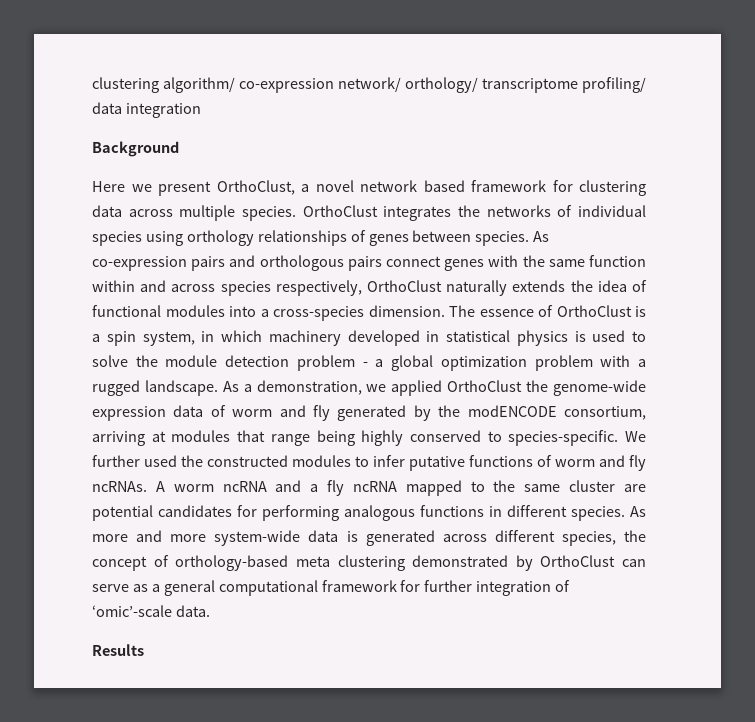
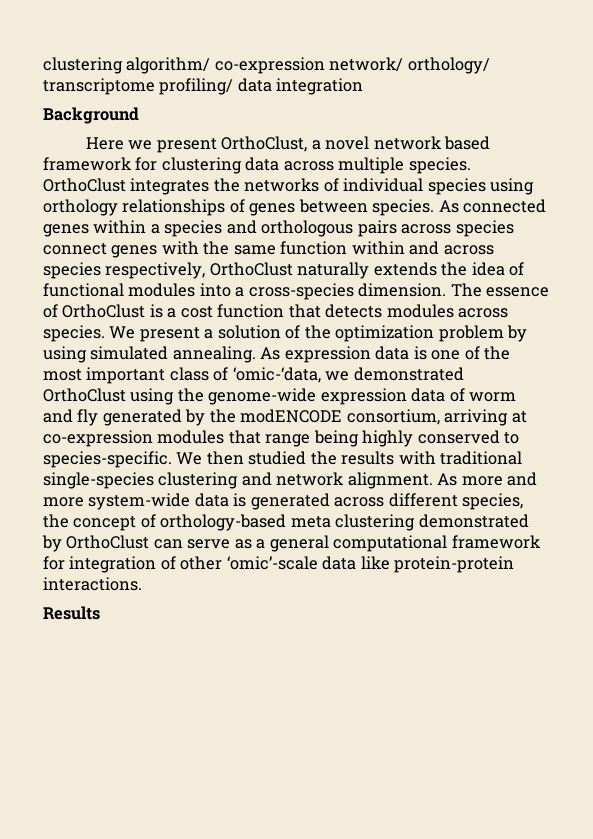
[92,256,226,271] co-expression pairs -> [463,199,547,213] [43,220,223,237] connected genes within a species
(382, 263) none -> [401,220,514,237] across species
[106,330,646,346] [92,355,647,371] [92,380,523,396] spin system, in which machinery developed in statistical physics is used to solve the module detection problem - a global optimization problem with a rugged landscape. As a demonstration, we applied OrthoClust -> [180,304,509,318] [43,325,528,342] [43,346,511,363] [43,367,464,384] [43,388,175,405] cost function that detects modules across species. We present a solution of the optimization problem by using simulated annealing. As expression data is one of the most important class of ‘omic-‘data, we demonstrated OrthoClust using
(166, 436) none -> [43,430,153,447] co-expression
[92,455,646,471] [92,480,646,496] [92,505,625,521] further used the constructed modules to infer putative functions of worm and fly ncRNAs. A worm ncRNA and a fly ncRNA mapped to the same cluster are potential candidates for performing analogous functions in different species. -> [206,451,523,465] [43,472,433,489] then studied the results with traditional single-species clustering and network alignment.
[424,580,473,592] further -> (65, 563) none
[92,605,210,617] ‘omic’-scale data. -> [180,556,515,573] [43,577,142,591] other ‘omic’-scale data like protein-protein interactions.

